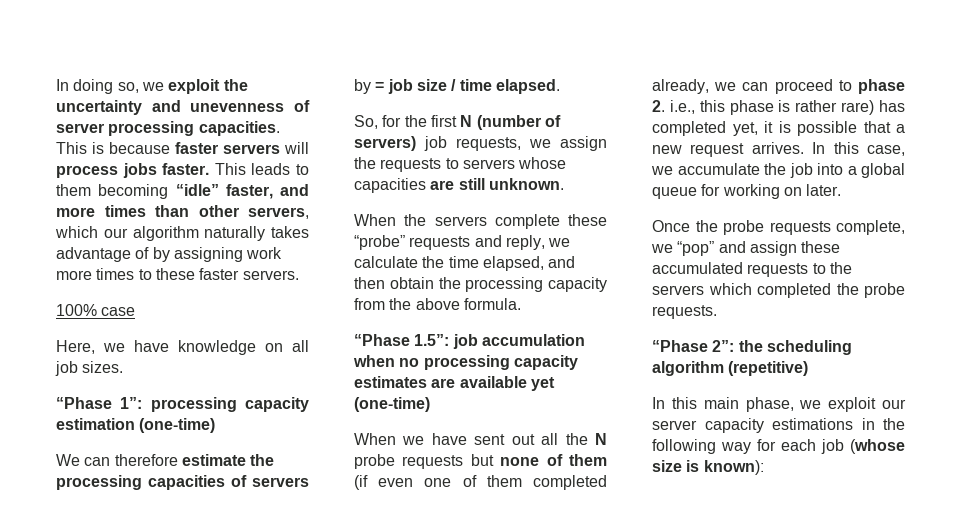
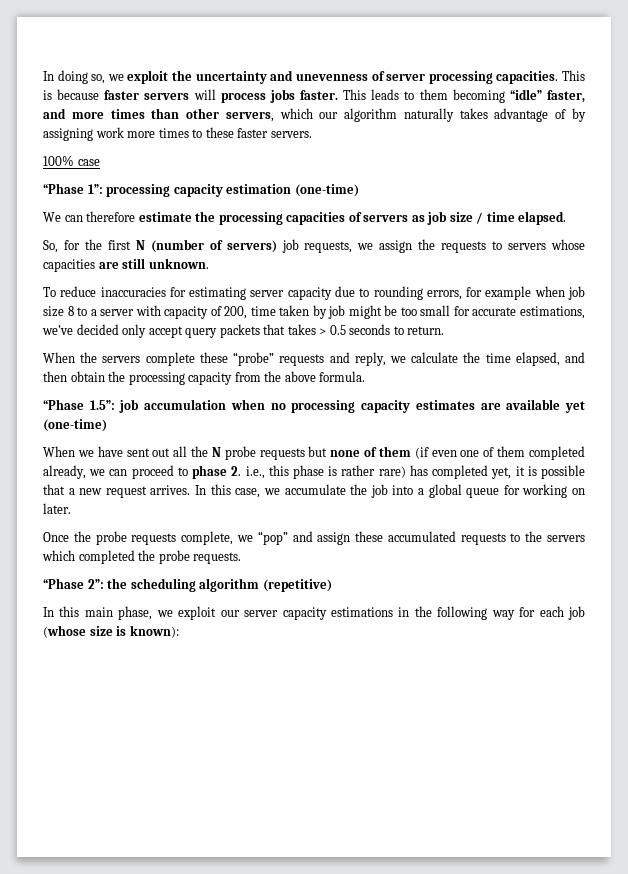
[56,340,309,355] [55,361,124,376] // Here, we have knowledge on all job sizes. -> (100, 162) none
[354,79,385,94] by = -> [411,215,425,222] as
(564, 184) none -> [43,286,585,300] [43,305,585,319] [42,324,445,338] // To reduce inaccuracies for estimating server capacity due to rounding errors, for example when job size 8 to a server with capacity of 200, time taken by job might be too small for accurate estimations, we’ve decided only accept query packets that takes > 0.5 seconds to return.

